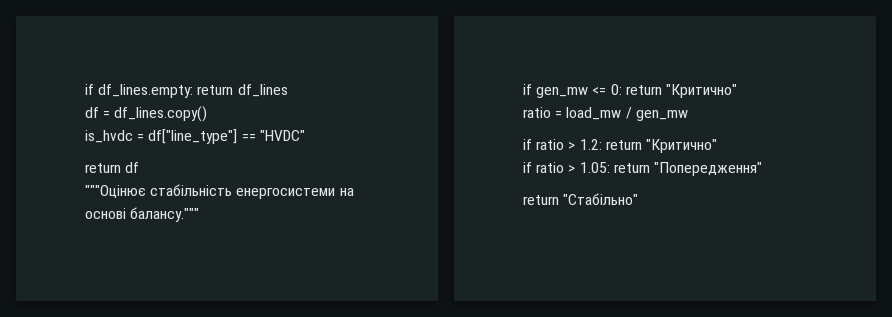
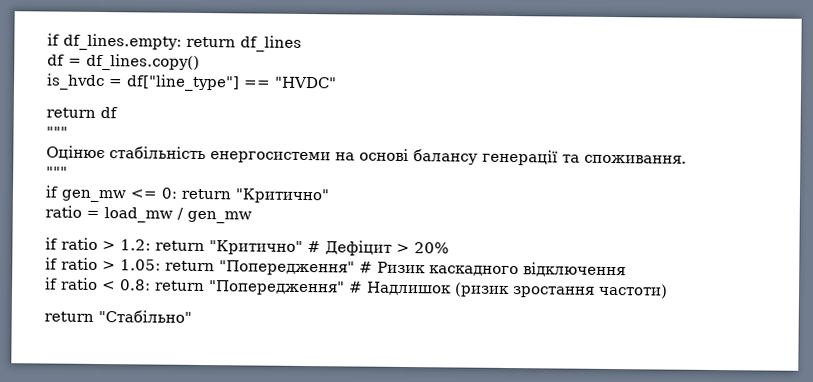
[85,185,146,198] """Оцінює -> [46,126,68,138] [46,145,105,161] """ // Оцінює
[130,207,200,222] балансу.""" -> [413,149,687,166] [46,166,68,178] балансу генерації та споживання. // """
(717, 146) none -> [307,240,449,256] # Дефіцит > 20%
(762, 169) none -> [359,261,626,278] [45,277,668,299] # Ризик каскадного відключення // if ratio < 0.8: return "Попередження" # Надлишок (ризик зростання частоти)

